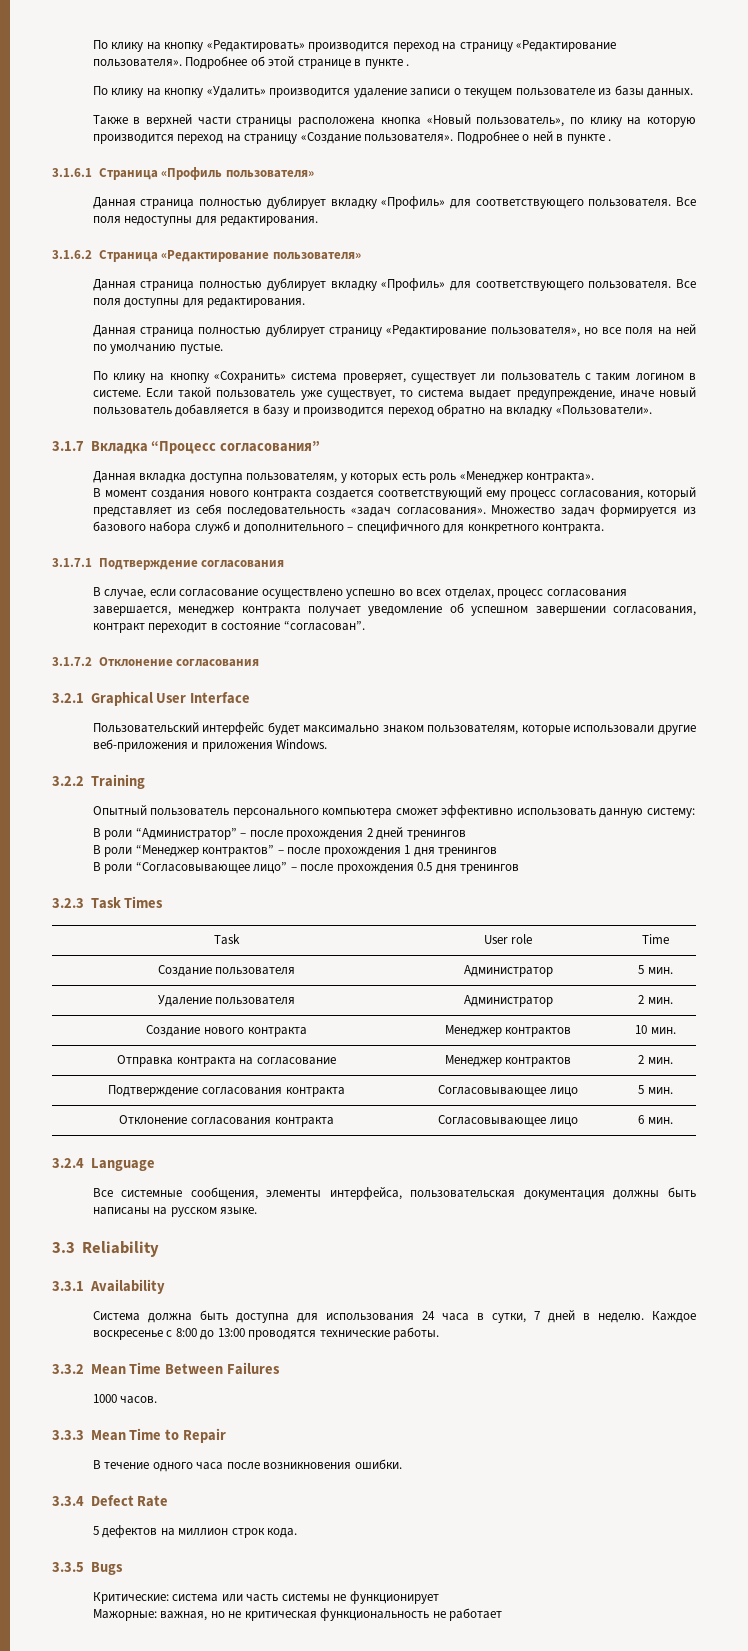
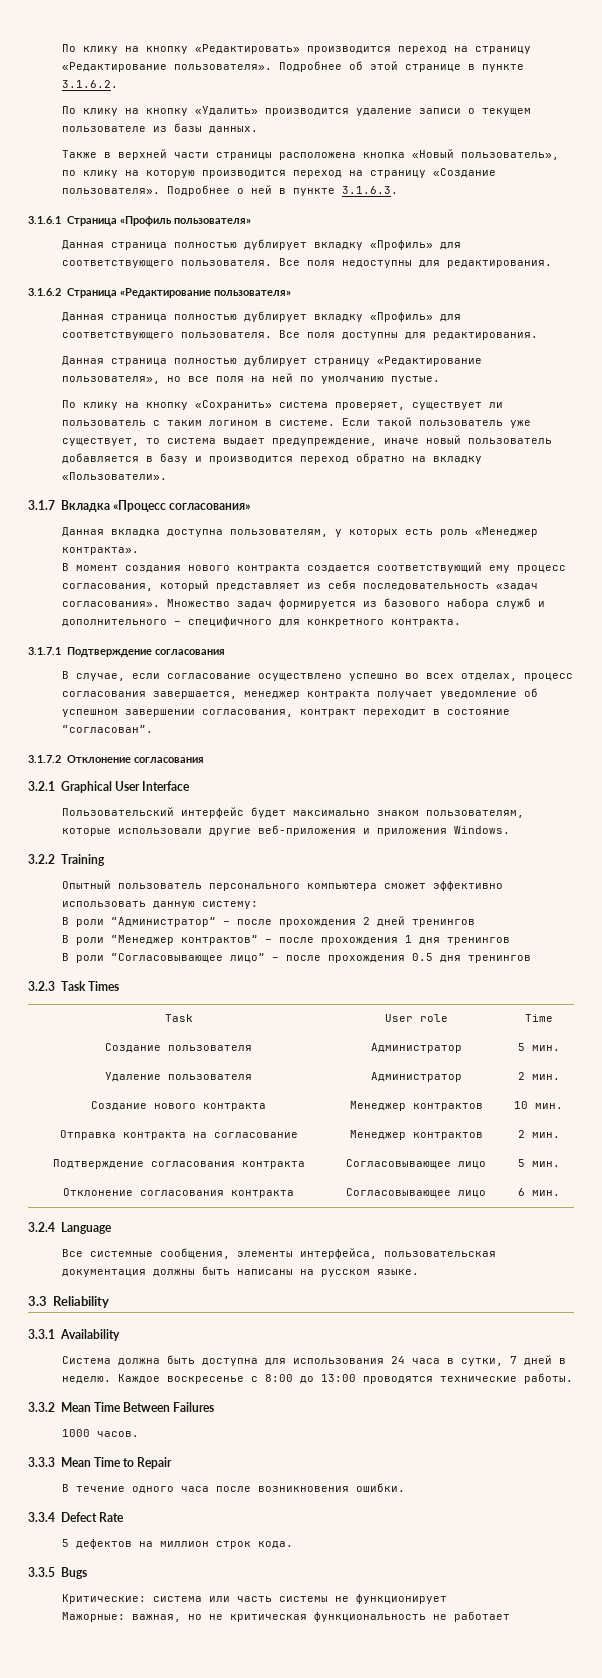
[406,64,410,66] . -> [61,80,118,88] 3.1.6.2.
[608,139,612,141] . -> [341,186,398,194] 3.1.6.3.
[151,441,321,454] “Процесс согласования” -> [112,500,250,512] «Процесс согласования»

